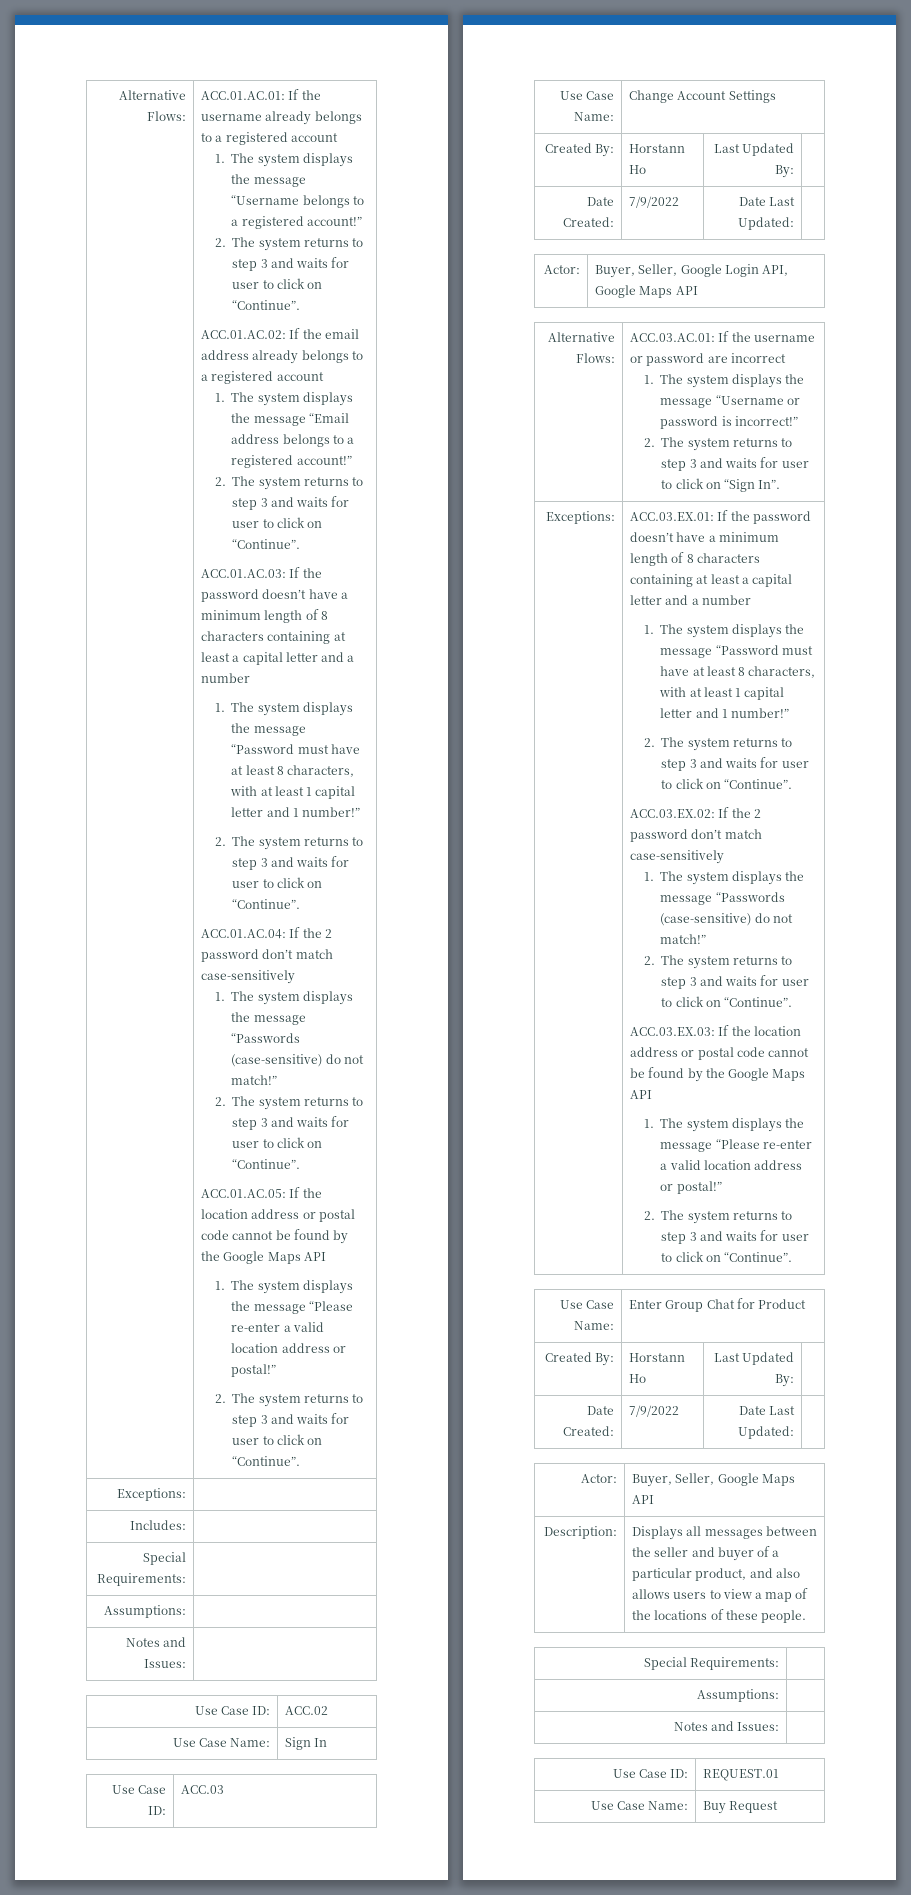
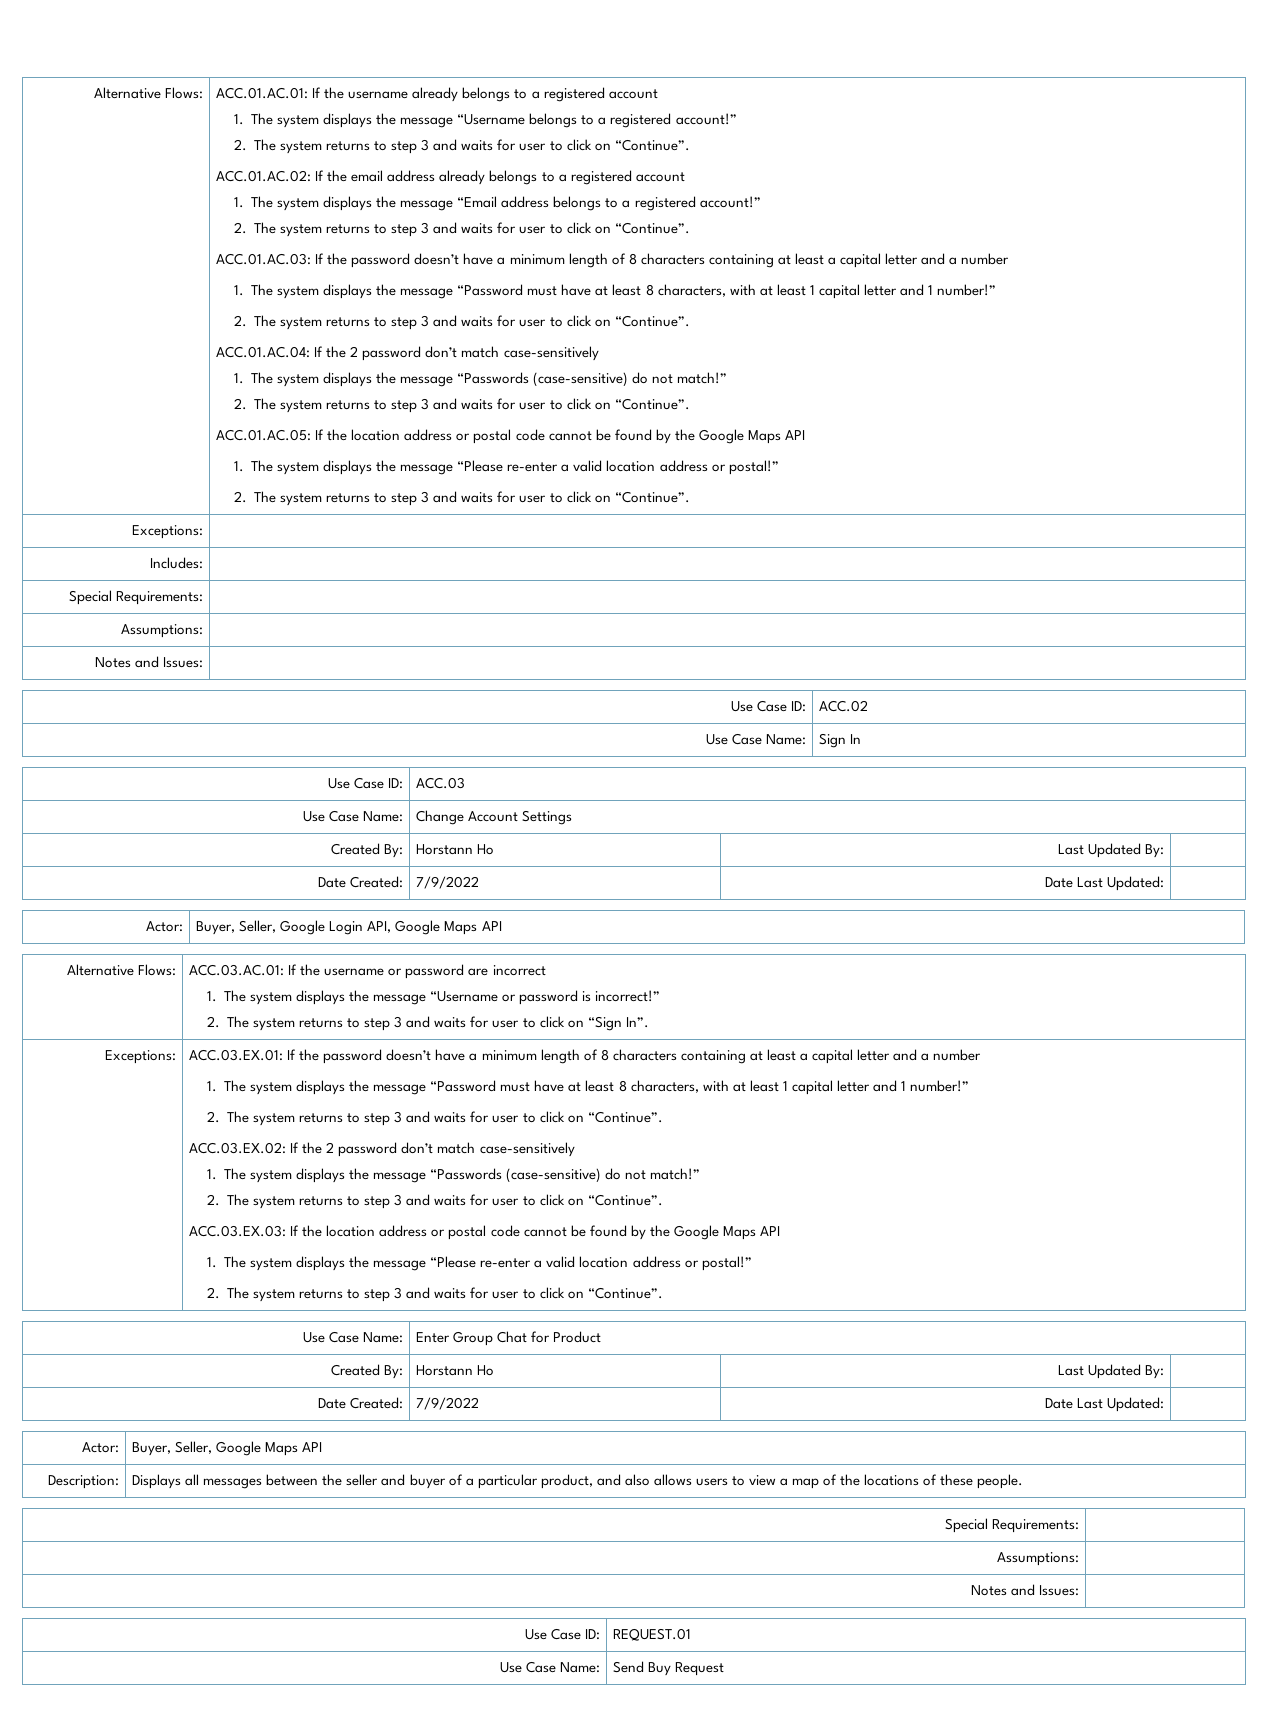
(688, 1805) none -> [613,1661,645,1673] Send

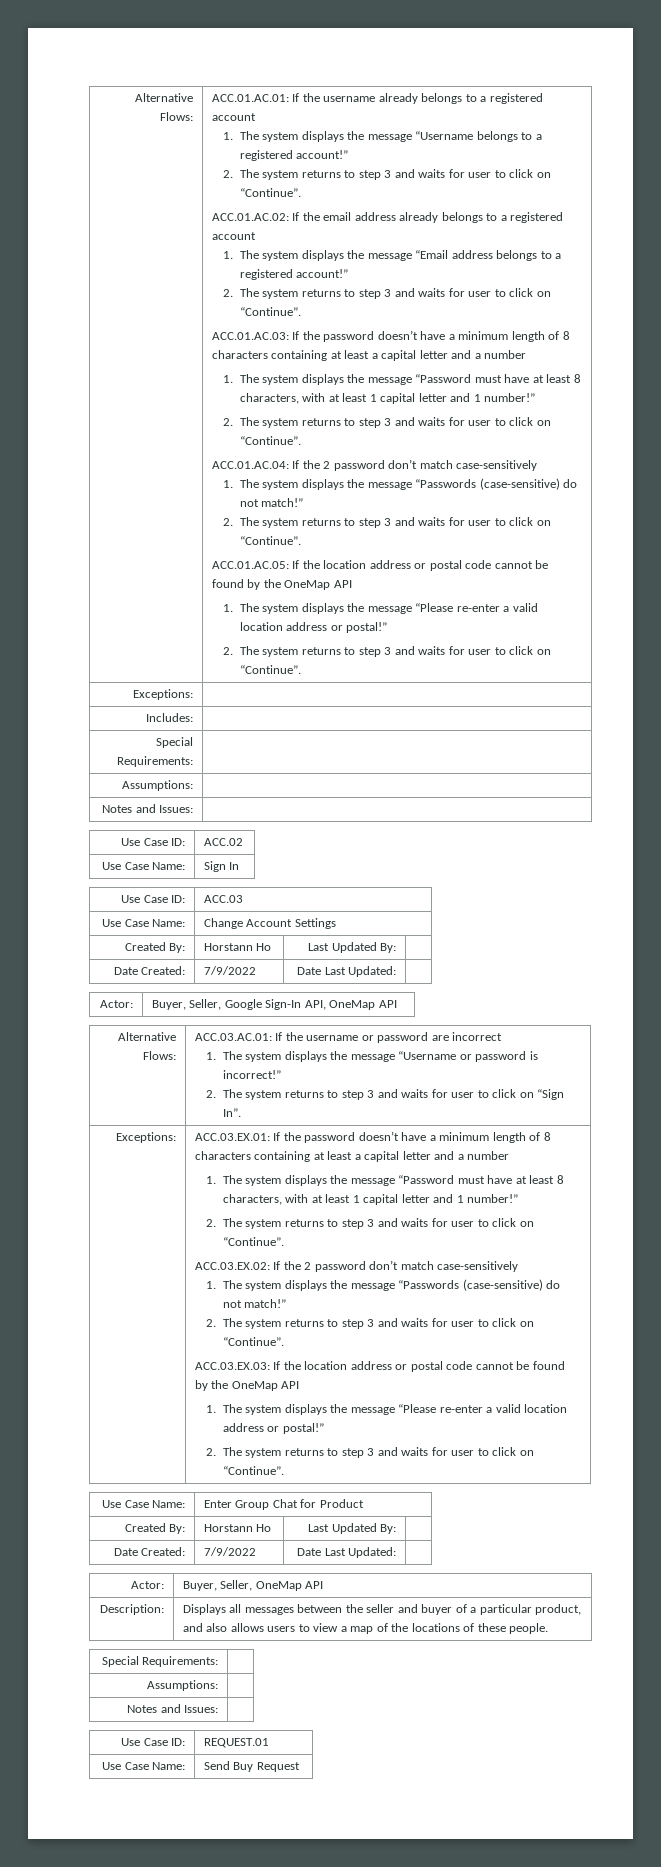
[698,429,781,444] Google Maps -> [284,580,331,590] OneMap
[329,920,478,935] Login API, Google Maps -> [265,999,376,1010] Sign-In API, OneMap
[673,1225,756,1240] Google Maps -> [231,1381,278,1391] OneMap
[216,1441,299,1456] Google Maps -> [255,1581,302,1591] OneMap

